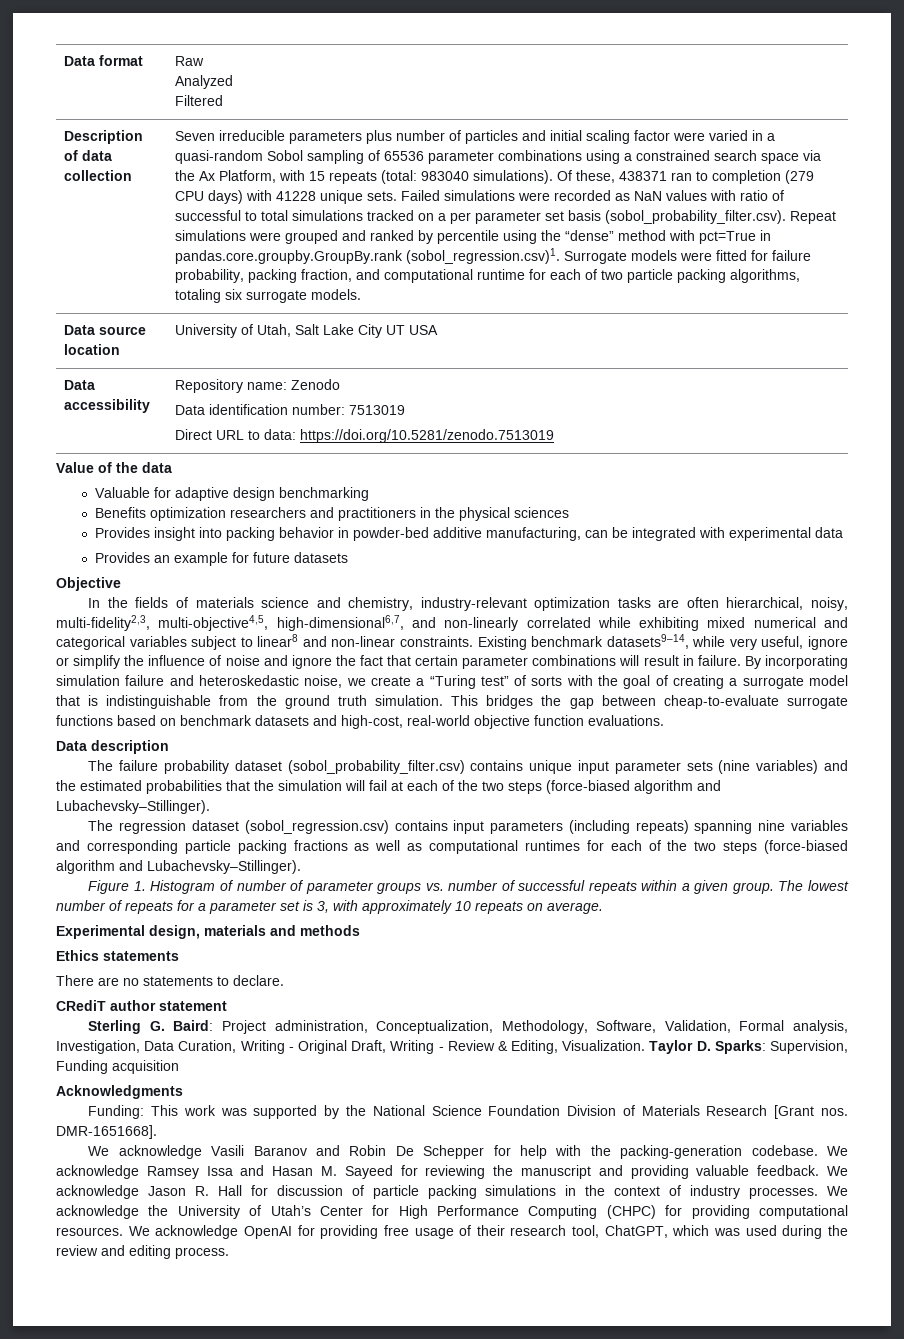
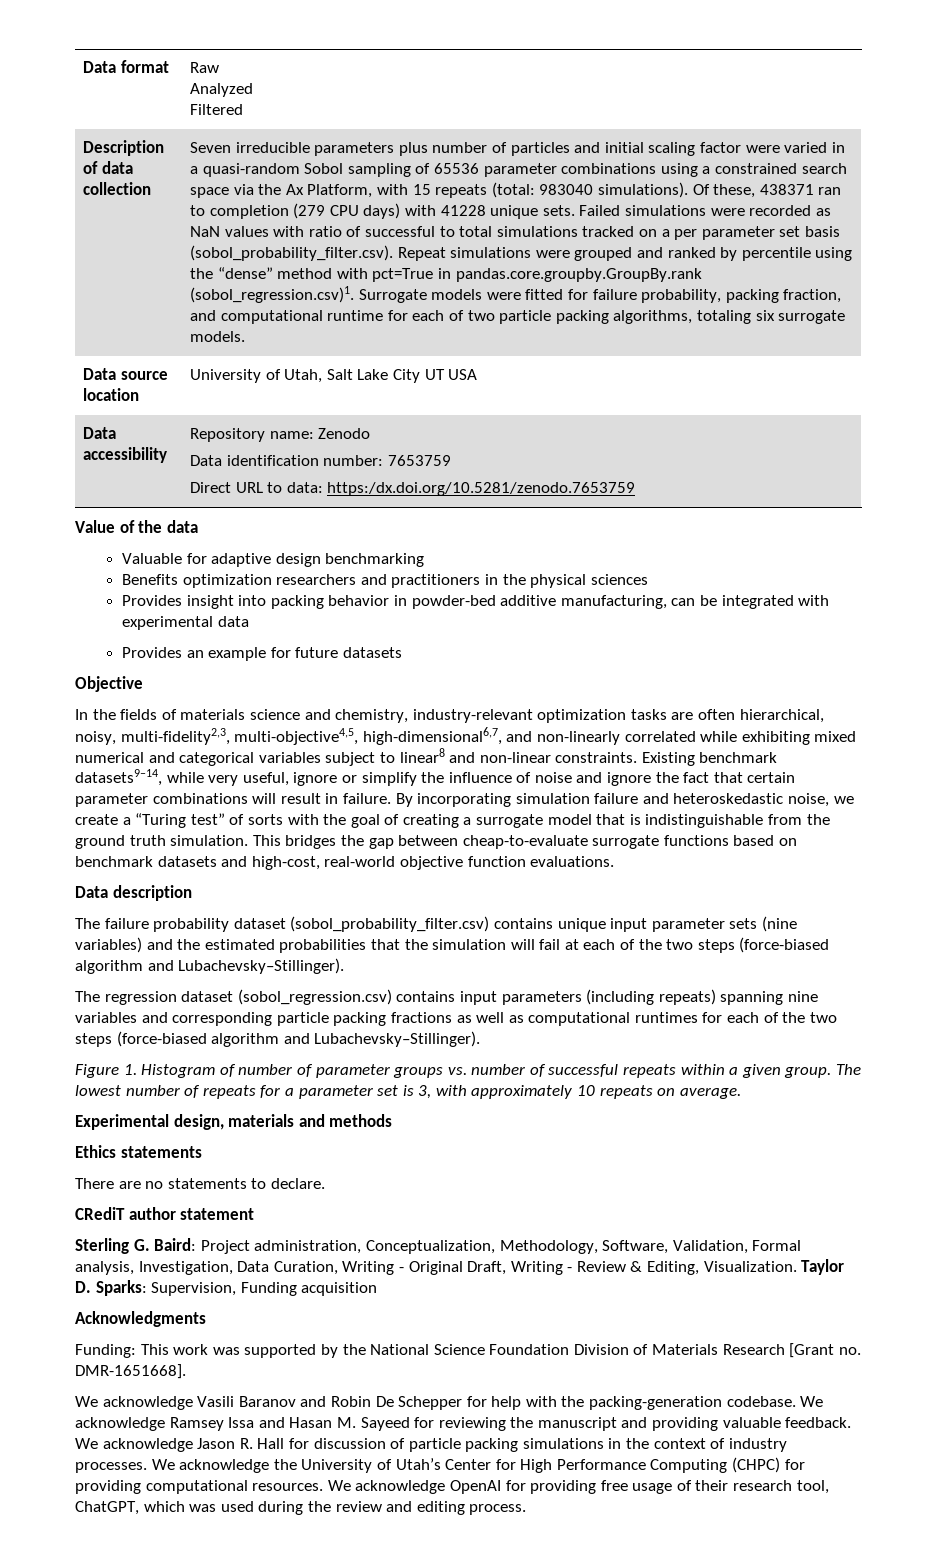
[349,405,406,415] 7513019 -> [387,455,451,466] 7653759
[300,429,555,443] https://doi.org/10.5281/zenodo.7513019 -> [327,482,636,496] https:/dx.doi.org/10.5281/zenodo.7653759
[821,1108,849,1116] nos. -> [838,1347,861,1355] no.

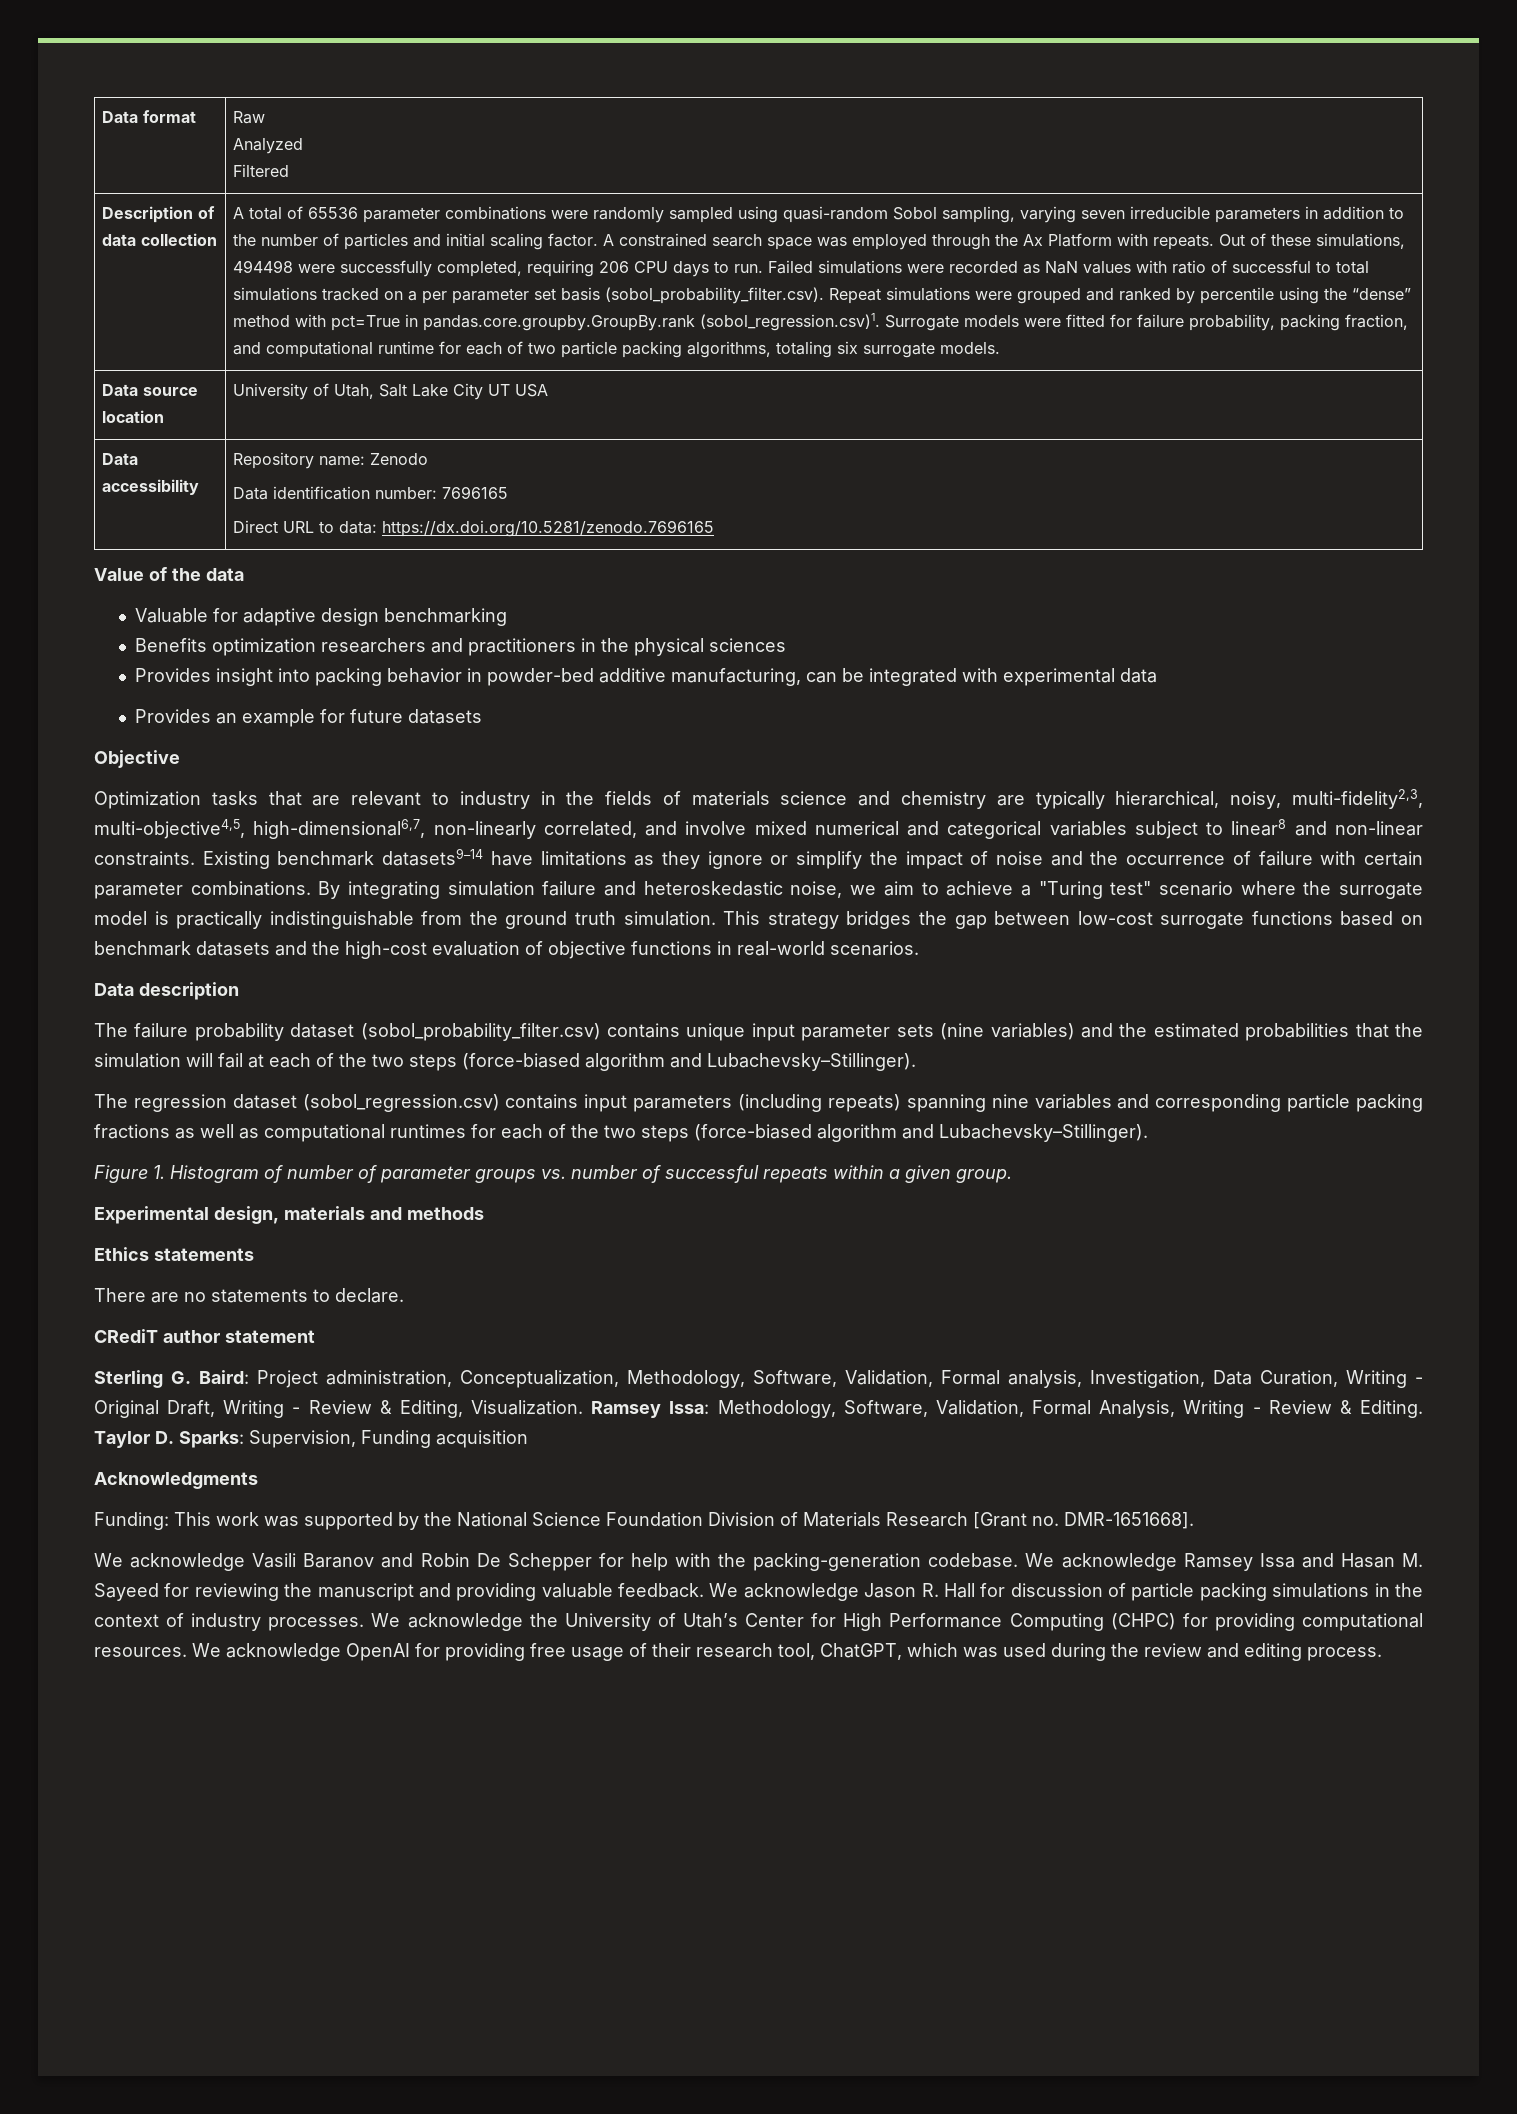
[190,142,428,156] Seven irreducible parameters plus -> [233,206,1405,223] [233,234,257,246] A total of 65536 parameter combinations were randomly sampled using quasi-random Sobol sampling, varying seven irreducible parameters in addition to the
[699,142,845,153] [190,163,847,177] [190,182,842,198] [190,203,575,219] factor were varied in a quasi-random Sobol sampling of 65536 parameter combinations using a constrained search space via the Ax Platform, with 15 repeats (total: 983040 simulations). Of these, 438371 ran to completion (279 CPU days) with 41228 unique sets. -> [548,233,1406,250] [233,260,764,277] factor. A constrained search space was employed through the Ax Platform with repeats. Out of these simulations, 494498 were successfully completed, requiring 206 CPU days to run.
[387,455,451,466] 7653759 -> [442,486,509,499] 7696165
[327,482,636,496] https:/dx.doi.org/10.5281/zenodo.7653759 -> [382,520,715,537] https://dx.doi.org/10.5281/zenodo.7696165
[75,709,88,720] In -> [94,791,556,809] Optimization tasks that are relevant to industry in
[335,709,736,723] chemistry, industry-relevant optimization tasks are often -> [901,791,1105,809] chemistry are typically
[506,731,810,745] and non-linearly correlated while exhibiting -> [433,821,747,839] non-linearly correlated, and involve
[75,769,289,786] datasets9–14, while very useful, -> [382,848,700,869] datasets9–14 have limitations as they
[448,772,512,783] influence -> [905,851,963,869] impact
[607,772,796,786] [75,793,512,807] ignore the fact that certain parameter combinations will result in failure. By incorporating -> [1090,851,1423,866] [94,881,441,899] the occurrence of failure with certain parameter combinations. By integrating
[75,813,641,828] create a “Turing test” of sorts with the goal of creating a surrogate model that is -> [883,881,1424,899] [94,911,263,929] aim to achieve a "Turing test" scenario where the surrogate model is practically
(281, 840) none -> [767,912,839,929] strategy
[462,835,588,849] cheap-to-evaluate -> [1077,911,1153,925] low-cost
[251,856,615,870] high-cost, real-world objective function evaluations. -> [312,941,919,959] the high-cost evaluation of objective functions in real-world scenarios.
[836,1064,862,1075] [75,1085,741,1099] The lowest number of repeats for a parameter set is 3, with approximately 10 repeats on average. -> (1012, 1176) none
(797, 1266) none -> [591,1400,1423,1418] Ramsey Issa: Methodology, Software, Validation, Formal Analysis, Writing - Review & Editing.

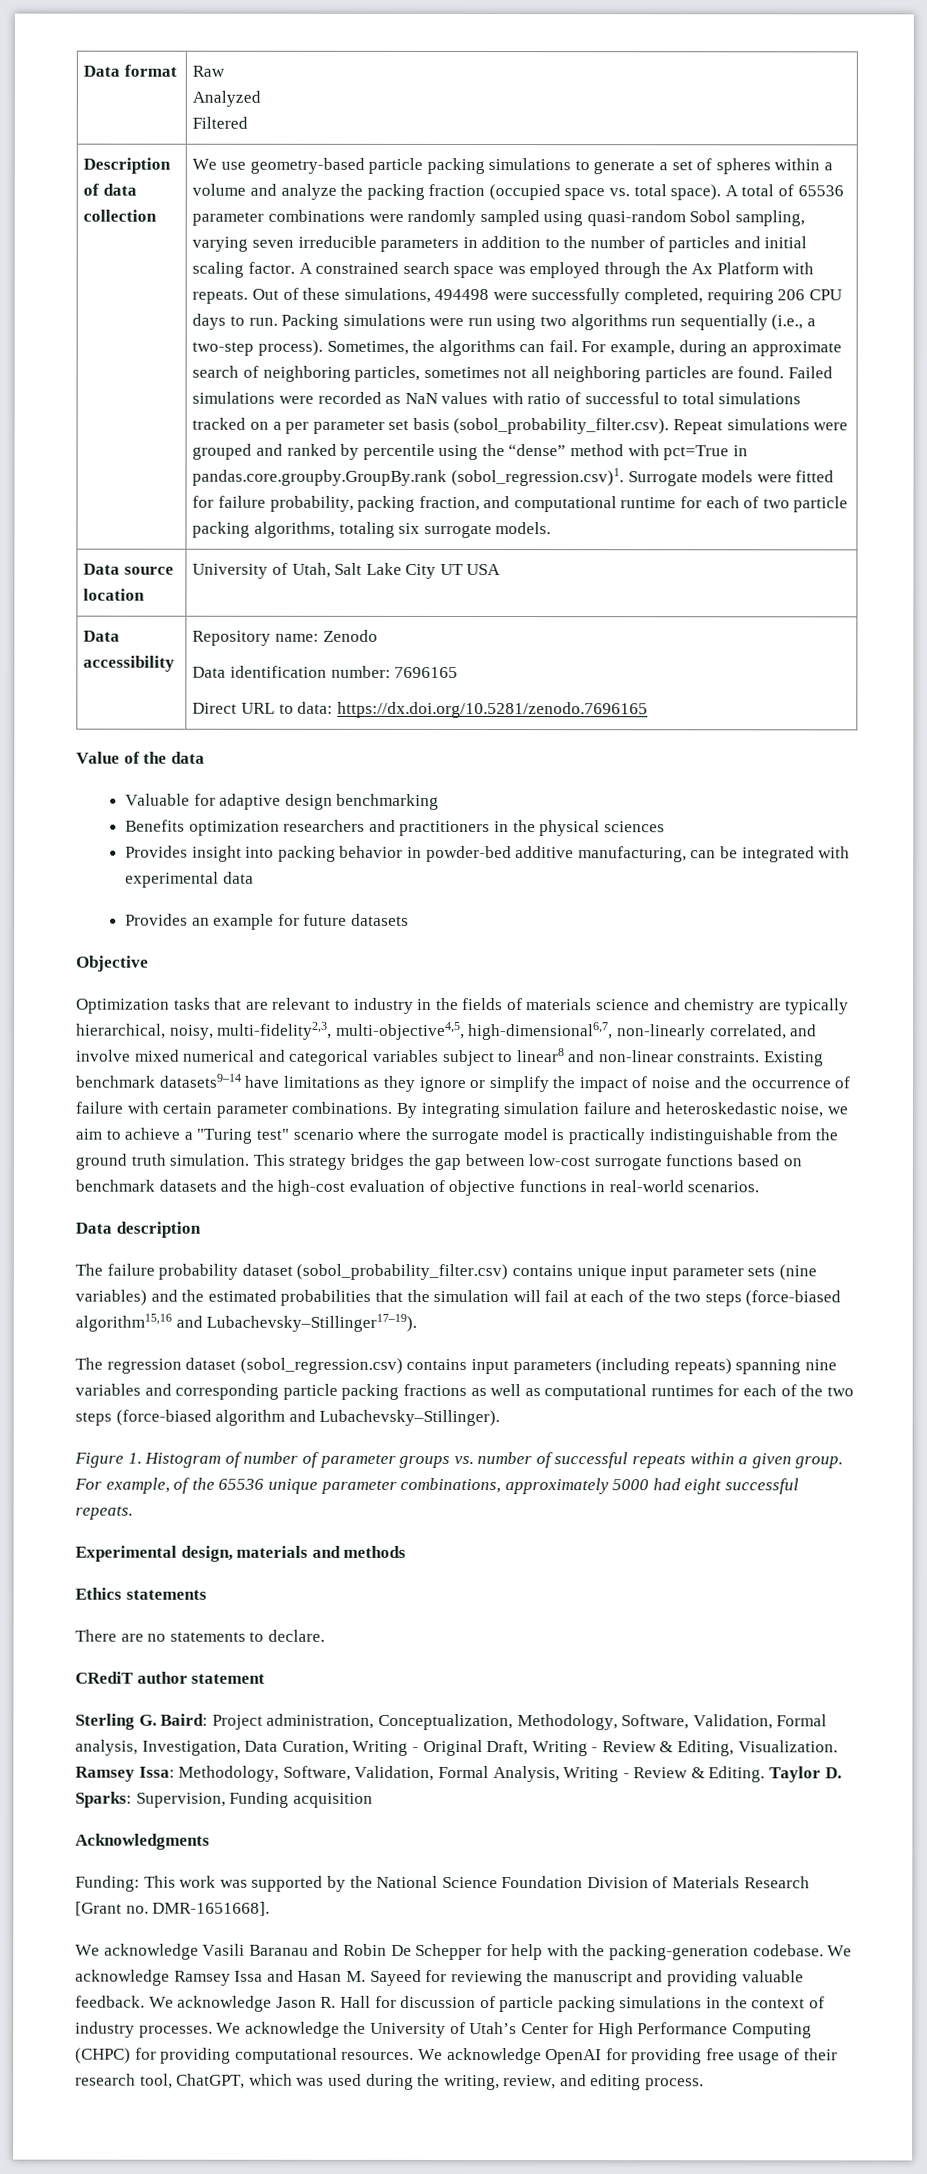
(218, 239) none -> [192,157,834,175] [192,183,722,201] We use geometry-based particle packing simulations to generate a set of spheres within a volume and analyze the packing fraction (occupied space vs. total space).
(764, 268) none -> [281,313,817,331] [192,339,842,357] [192,365,785,383] Packing simulations were run using two algorithms run sequentially (i.e., a two-step process). Sometimes, the algorithms can fail. For example, during an approximate search of neighboring particles, sometimes not all neighboring particles are found.
[585,1053,916,1071] algorithm and Lubachevsky–Stillinger). -> [75,1313,418,1332] algorithm15,16 and Lubachevsky–Stillinger17–19).
(1012, 1176) none -> [74,1477,800,1495] [75,1505,133,1520] For example, of the 65536 unique parameter combinations, approximately 5000 had eight successful repeats.
[303,1553,375,1568] Baranov -> [248,1944,309,1956] Baranau
[1144,1643,1202,1657] review -> [443,2074,557,2091] writing, review,

